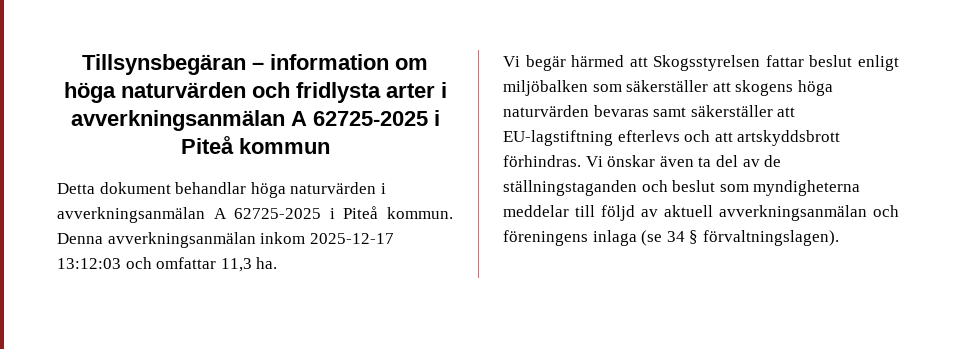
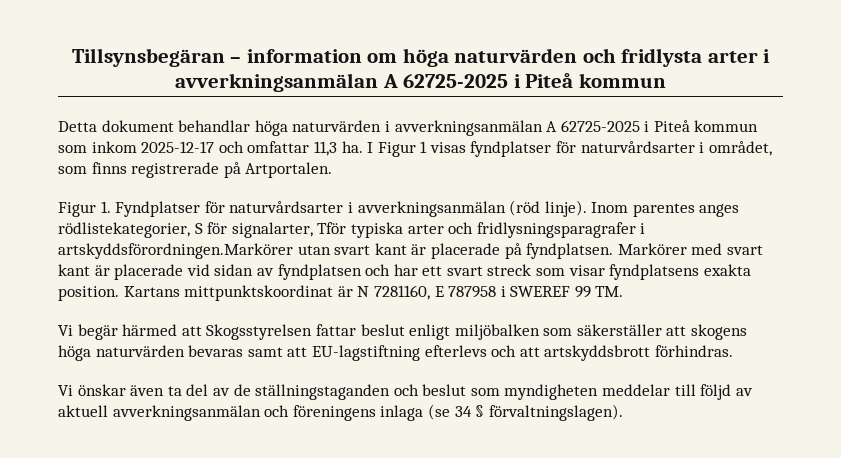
[387,207,454,219] [57,232,256,248] kommun. Denna avverkningsanmälan -> [694,120,759,132] [58,145,87,153] kommun som
[57,258,121,269] 13:12:03 -> (215, 147) none
(278, 263) none -> [367,141,772,157] [58,162,333,178] [58,200,740,217] [58,222,646,238] [58,243,763,259] [58,264,751,280] [58,285,624,301] I Figur 1 visas fyndplatser för naturvårdsarter i området, som finns registrerade på Artportalen. // Figur 1. Fyndplatser för naturvårdsarter i avverkningsanmälan (röd linje). Inom parentes anges rödlistekategorier, S för signalarter, Tför typiska arter och fridlysningsparagrafer i artskyddsförordningen.Markörer utan svart kant är placerade på fyndplatsen. Markörer med svart kant är placerade vid sidan av fyndplatsen och har ett svart streck som visar fyndplatsens exakta position. Kartans mittpunktskoordinat är N 7281160, E 787958 i SWEREF 99 TM.
[690,105,773,117] säkerställer -> (283, 352) none
(581, 161) none -> (733, 351) //
[753,180,861,196] myndigheterna -> [504,384,599,400] myndigheten

